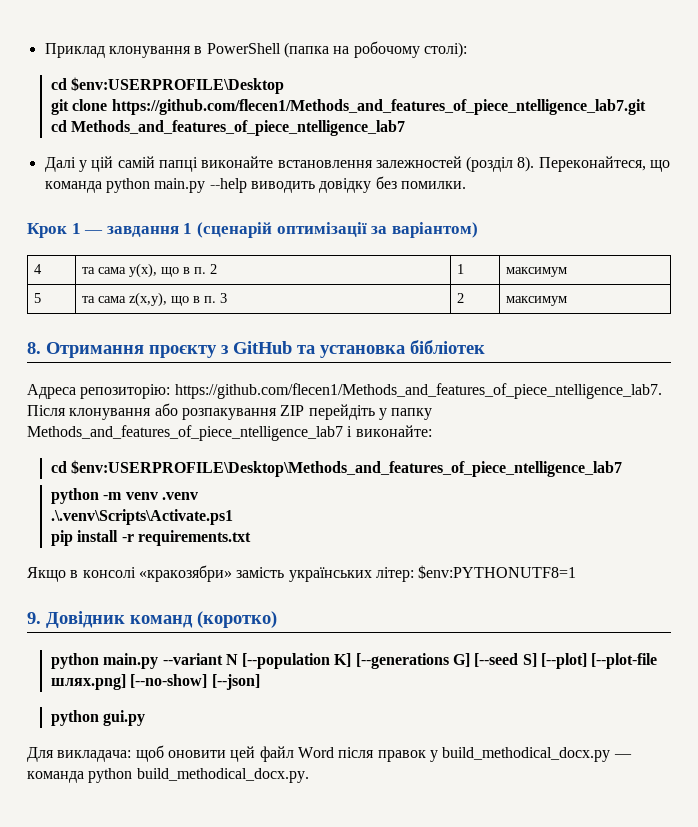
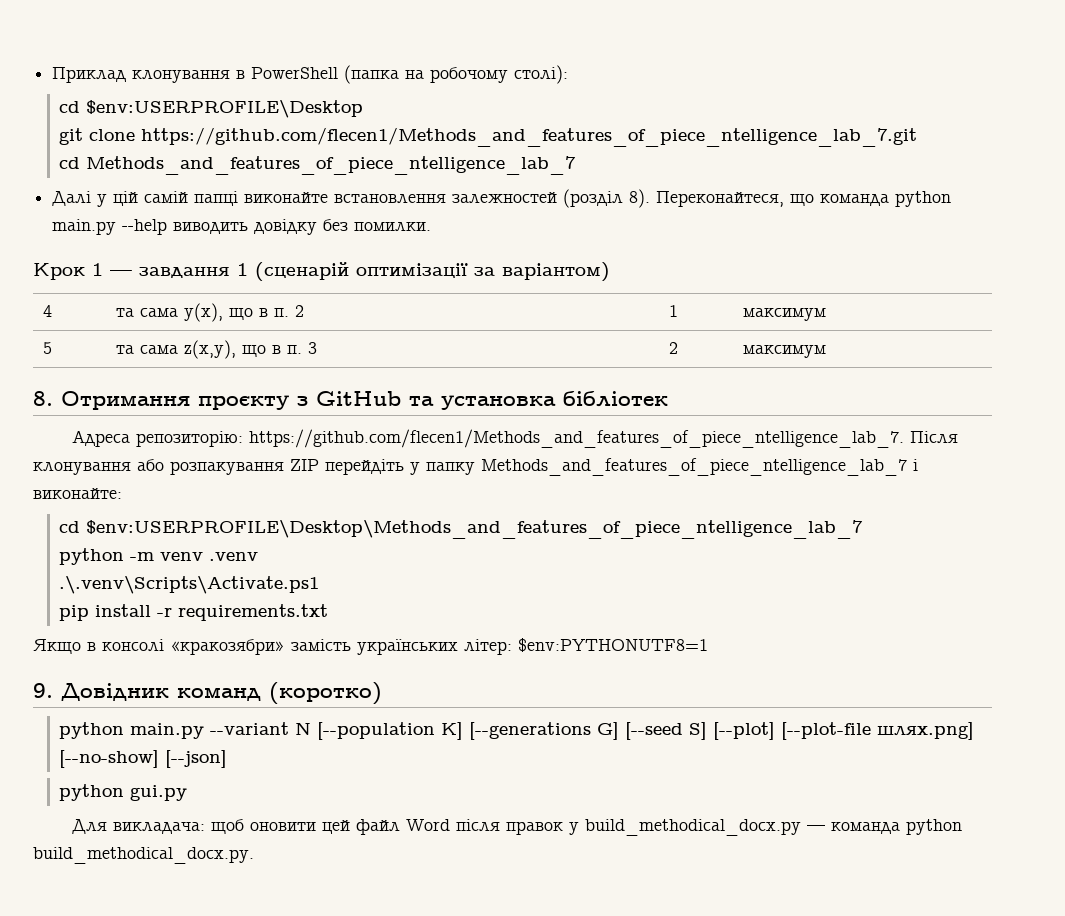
[111,99,646,115] [50,120,406,136] https://github.com/flecen1/Methods_and_features_of_piece_ntelligence_lab7.git // cd Methods_and_features_of_piece_ntelligence_lab7 -> [141,127,918,147] [59,156,577,175] https://github.com/flecen1/Methods_and_features_of_piece_ntelligence_lab_7.git // cd Methods_and_features_of_piece_ntelligence_lab_7
[174,383,662,399] https://github.com/flecen1/Methods_and_features_of_piece_ntelligence_lab7. -> [248,429,904,448] https://github.com/flecen1/Methods_and_features_of_piece_ntelligence_lab_7.
[27,425,343,441] Methods_and_features_of_piece_ntelligence_lab7 -> [481,458,907,476] Methods_and_features_of_piece_ntelligence_lab_7
[71,460,623,477] $env:USERPROFILE\Desktop\Methods_and_features_of_piece_ntelligence_lab7 -> [86,520,864,539] $env:USERPROFILE\Desktop\Methods_and_features_of_piece_ntelligence_lab_7

